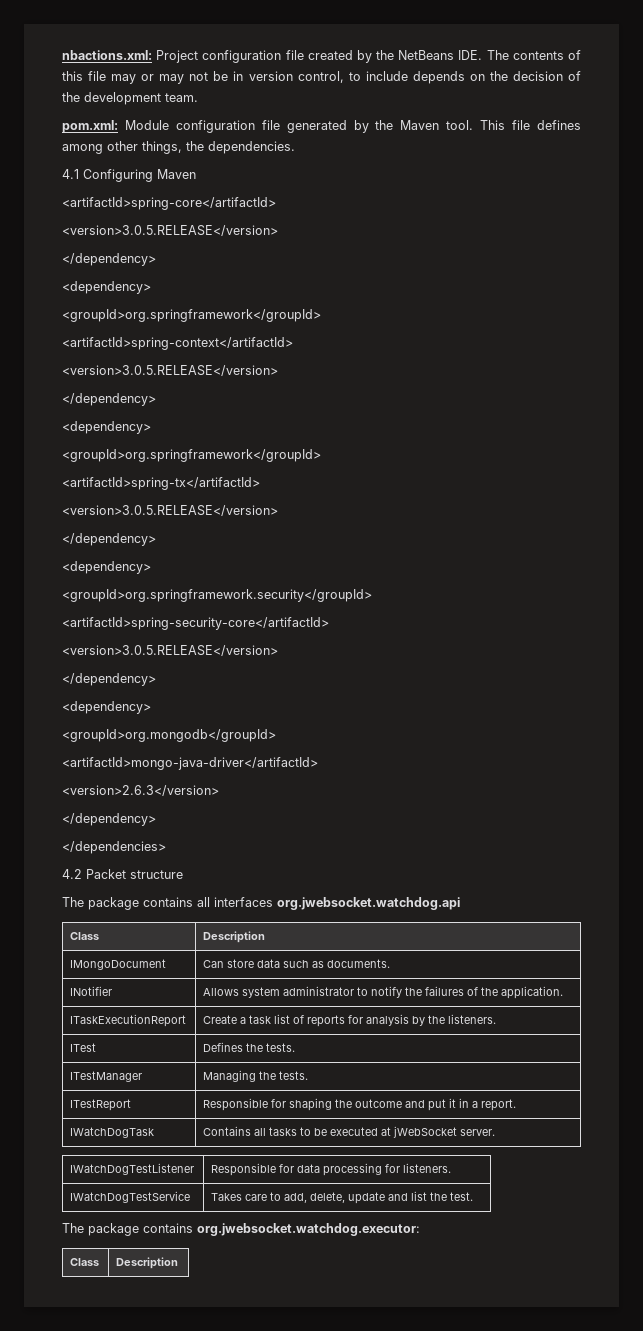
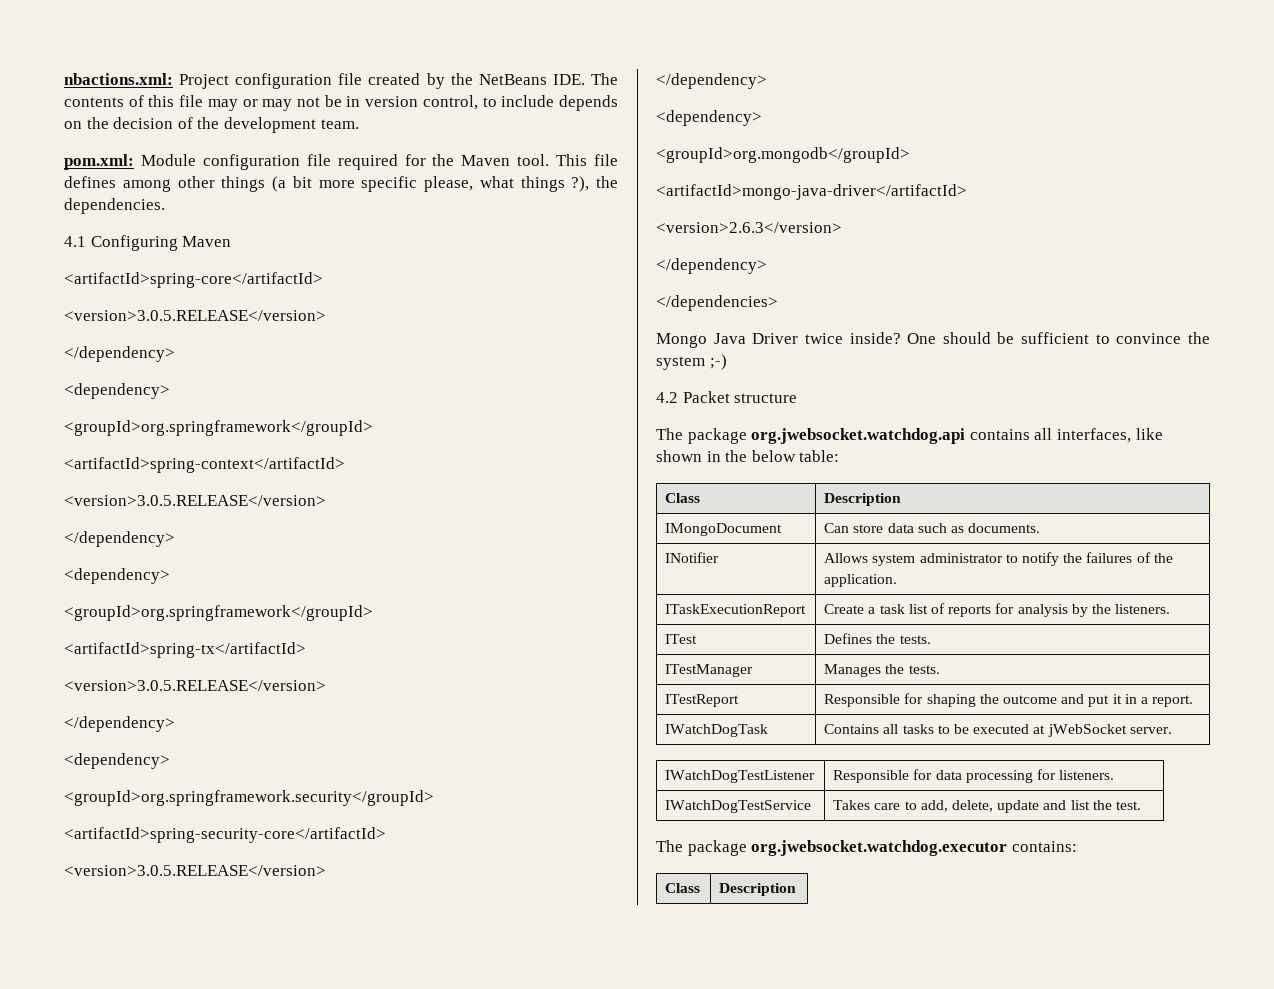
[286,120,369,133] generated by -> [337,154,426,170] required for
[142,141,182,154] things, -> [221,176,590,192] things (a bit more specific please, what things ?),
(166, 847) none -> [656,332,1210,348] [656,354,727,370] // Mongo Java Driver twice inside? One should be sufficient to convince the system ;-)
(139, 903) none -> [751,428,966,444] org.jwebsocket.watchdog.api
[214,897,460,910] interfaces org.jwebsocket.watchdog.api -> [1056,428,1163,443] [656,450,840,462] interfaces, like shown in the below table:
[203,1070,257,1082] Managing -> [824,664,882,677] Manages
[143,1223,420,1236] contains org.jwebsocket.watchdog.executor: -> [751,840,1077,856] org.jwebsocket.watchdog.executor contains:

